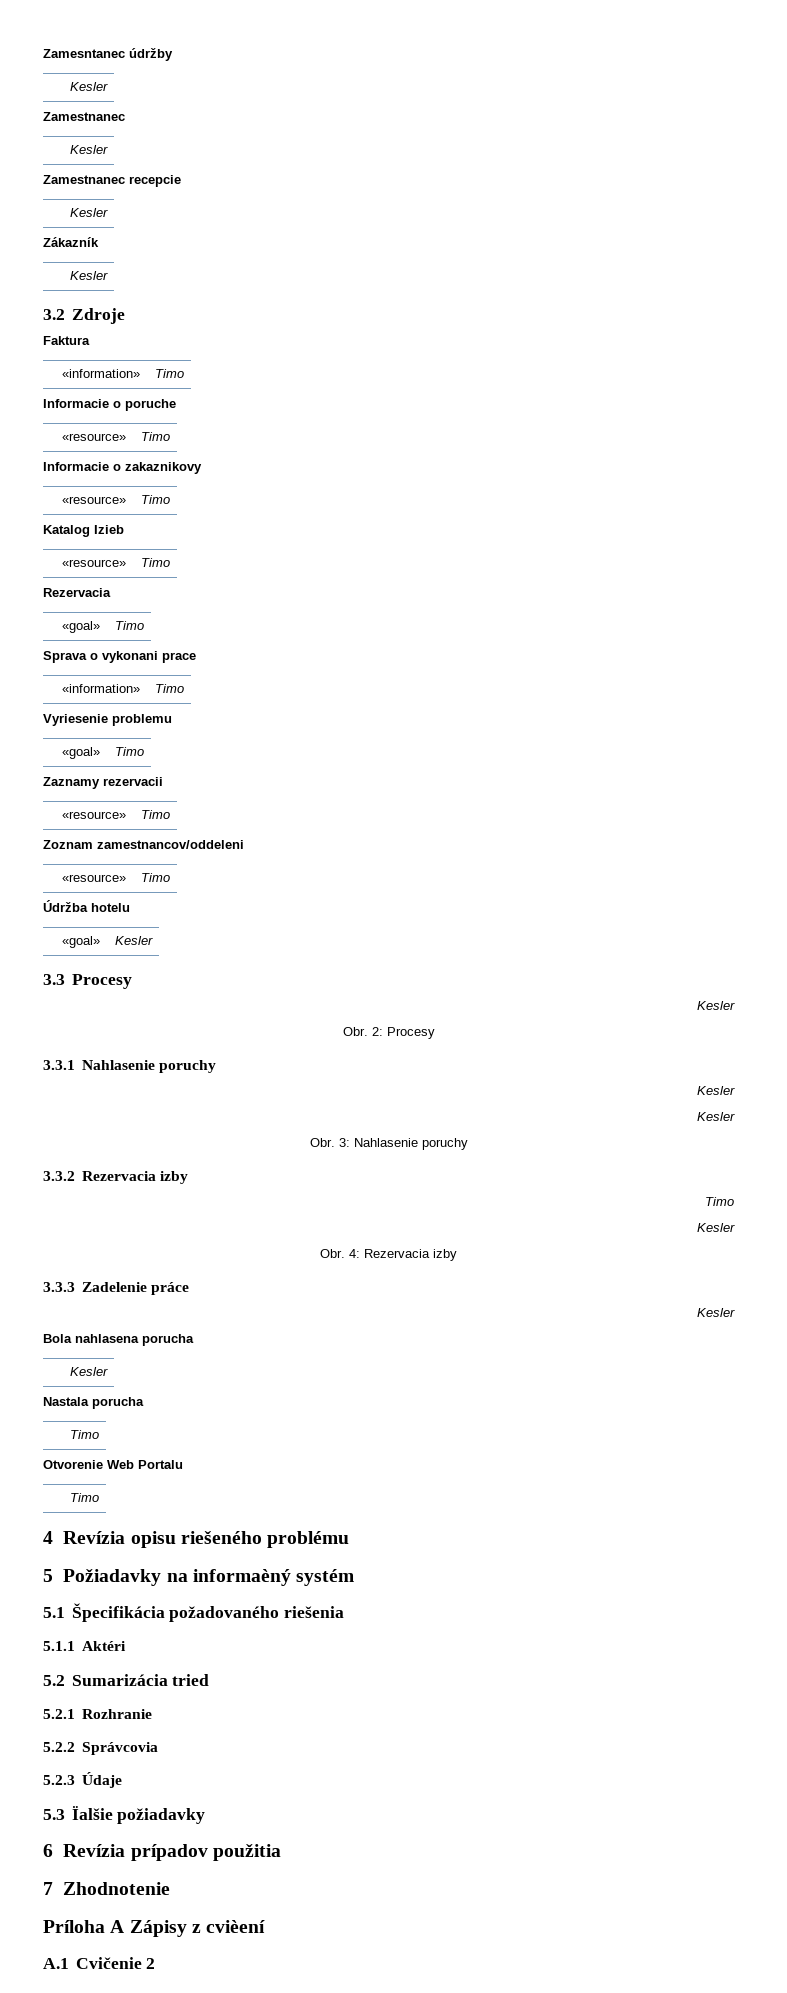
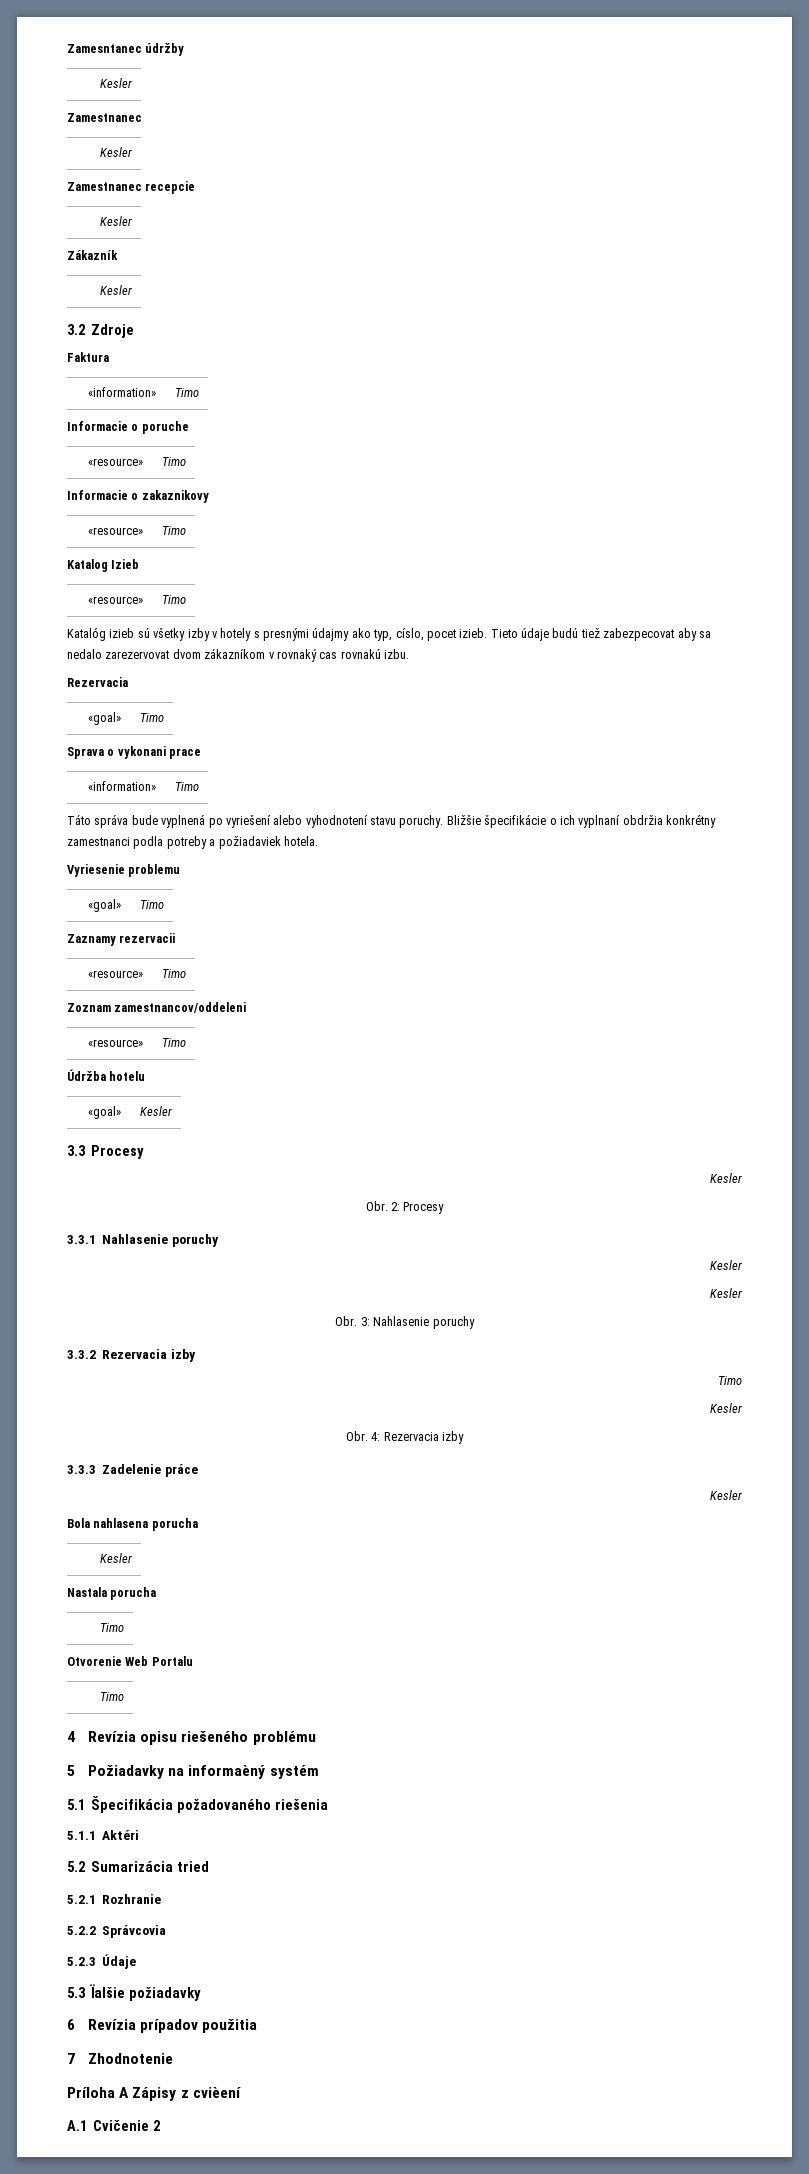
(171, 562) none -> [67,627,711,641] [67,648,409,662] // Katalóg izieb sú všetky izby v hotely s presnými údajmy ako typ, císlo, pocet izieb. Tieto údaje budú tiež zabezpecovat aby sa nedalo zarezervovat dvom zákazníkom v rovnaký cas rovnakú izbu.
(185, 688) none -> [67,814,716,828] [67,836,318,849] // Táto správa bude vyplnená po vyriešení alebo vyhodnotení stavu poruchy. Bližšie špecifikácie o ich vyplnaní obdržia konkrétny zamestnanci podla potreby a požiadaviek hotela.

